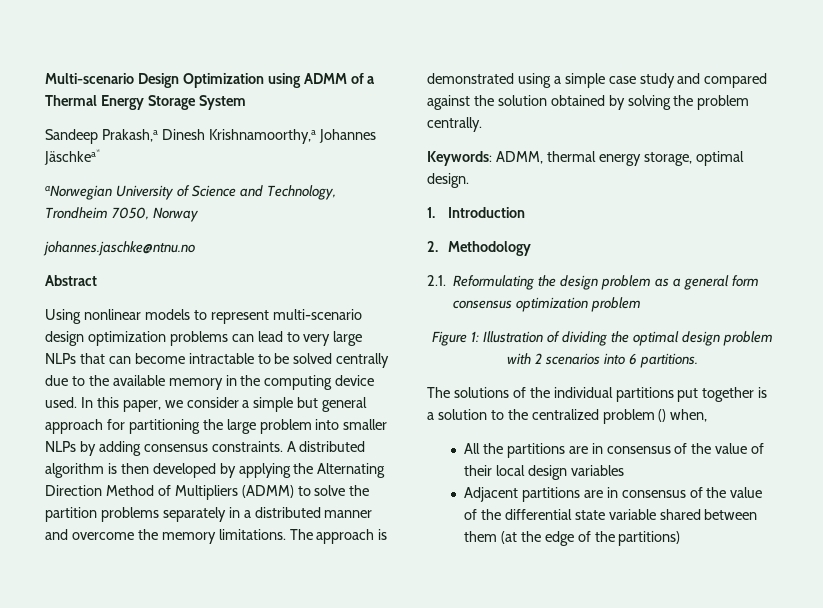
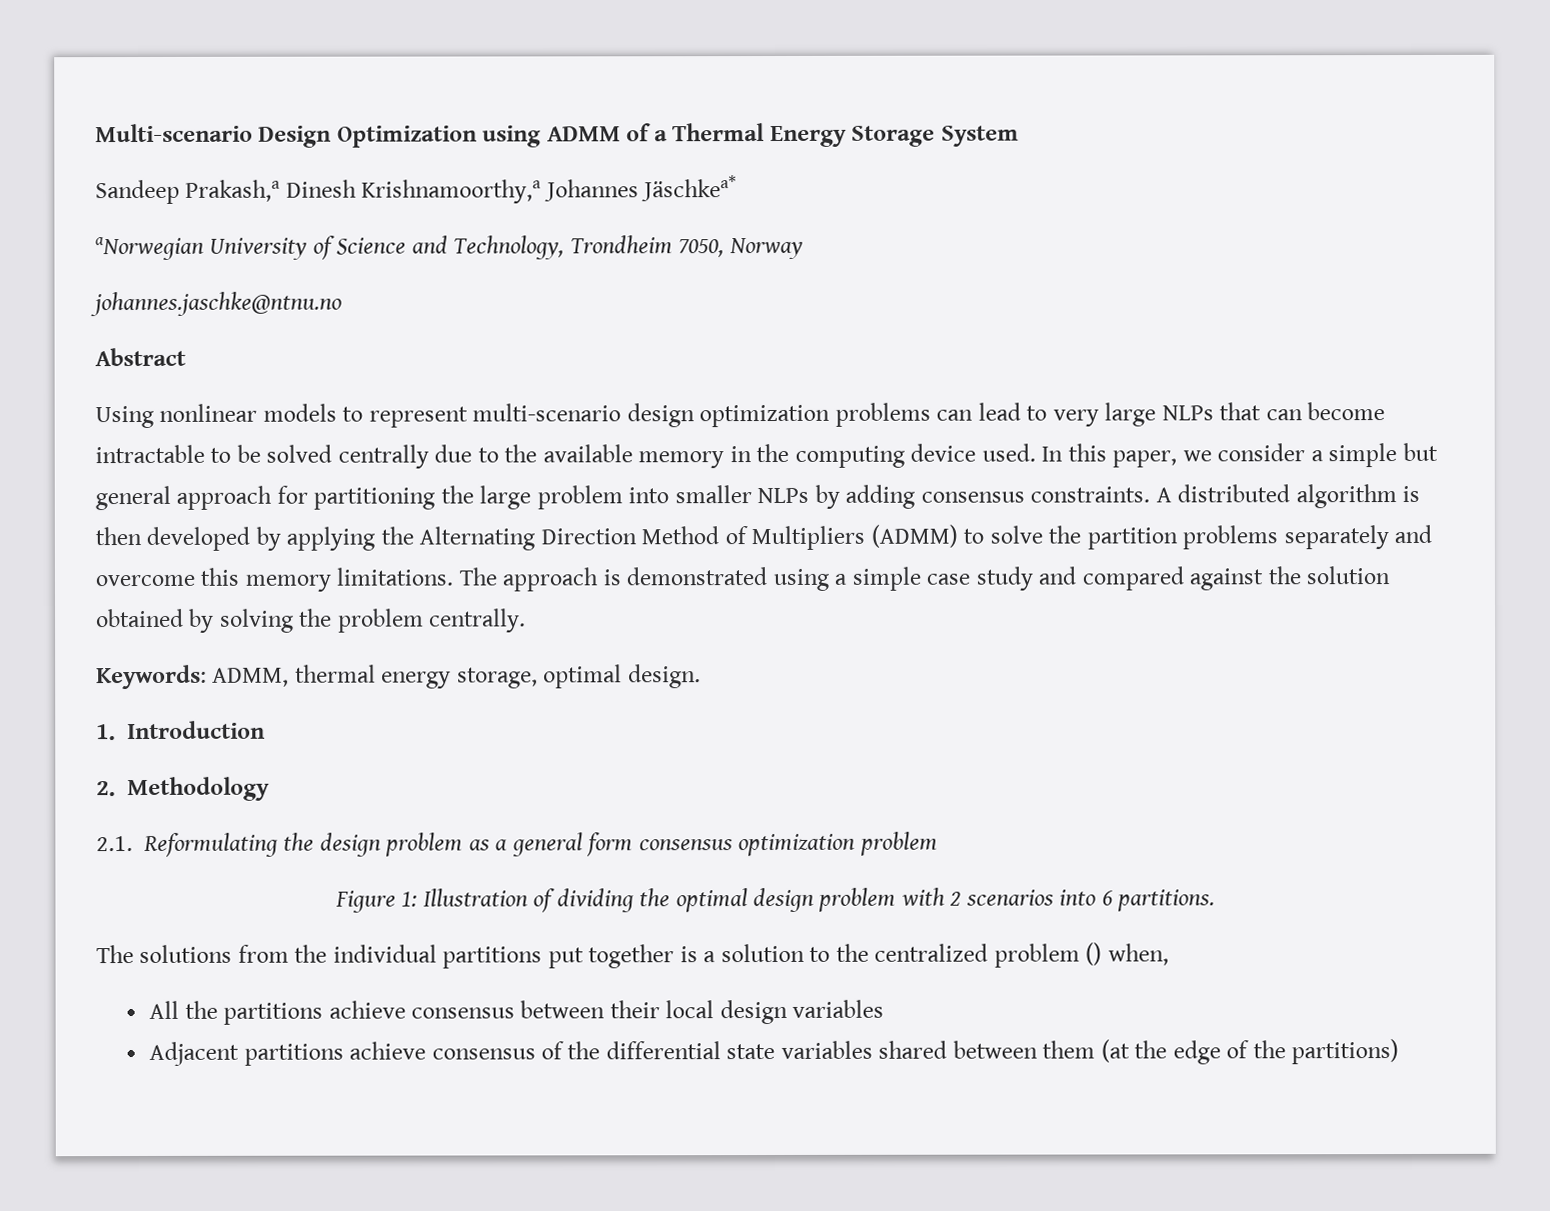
[228,507,373,518] in a distributed manner -> (1389, 537) none
[137,529,158,540] the -> [200,567,240,586] this
[512,387,526,398] of -> [237,944,289,963] from
[568,443,765,454] are in consensus of the value of -> [328,1000,606,1019] achieve consensus between
[583,487,763,498] [463,509,501,520] are in consensus of the value of the -> [349,1041,601,1060] achieve consensus of the
[608,509,656,520] variable -> [780,1040,873,1059] variables

